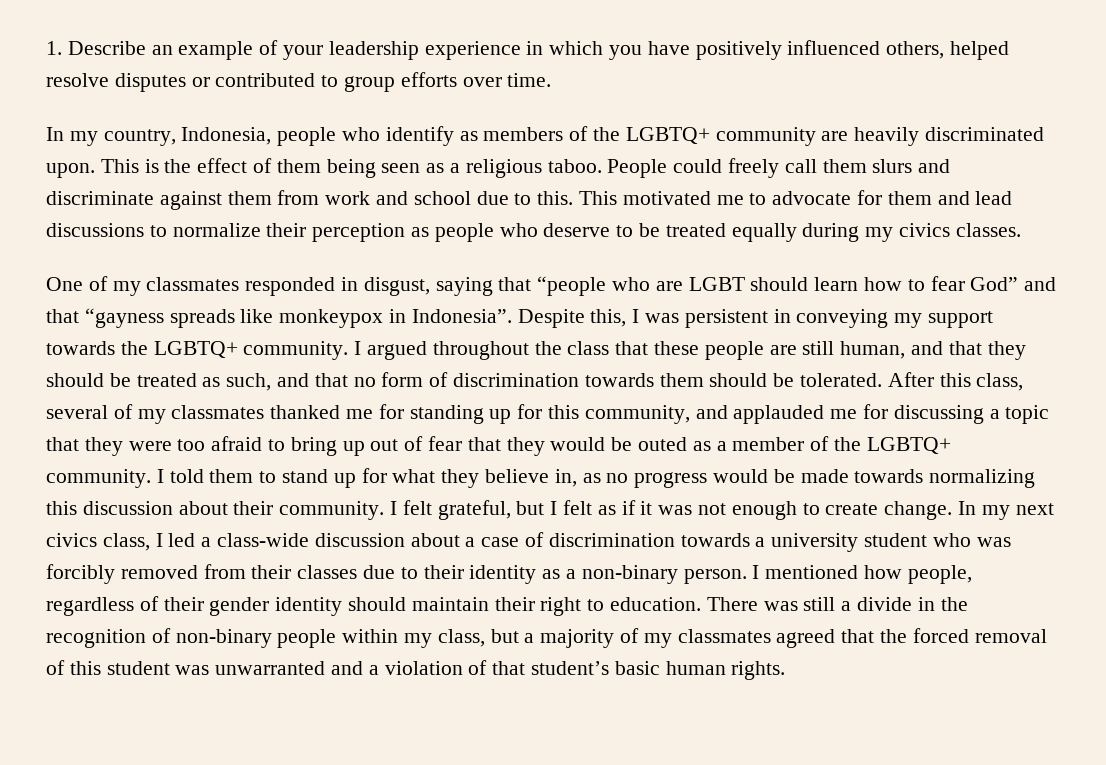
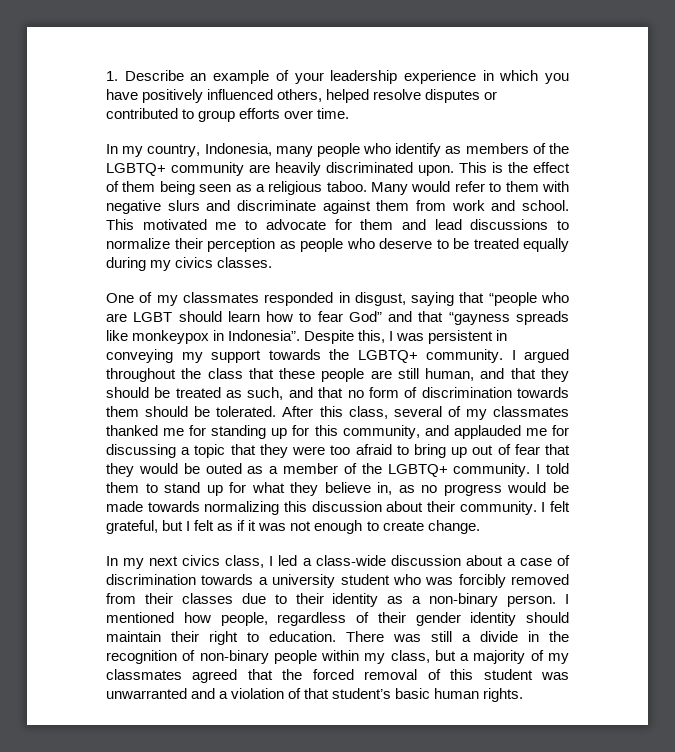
(272, 136) none -> [275,146,313,157] many
[607,158,867,178] People could freely call them -> [371,181,569,195] [106,200,161,214] Many would refer to them with negative
[413,191,574,205] school due to this. -> [522,200,569,211] school.
(953, 510) none -> (480, 527) //

